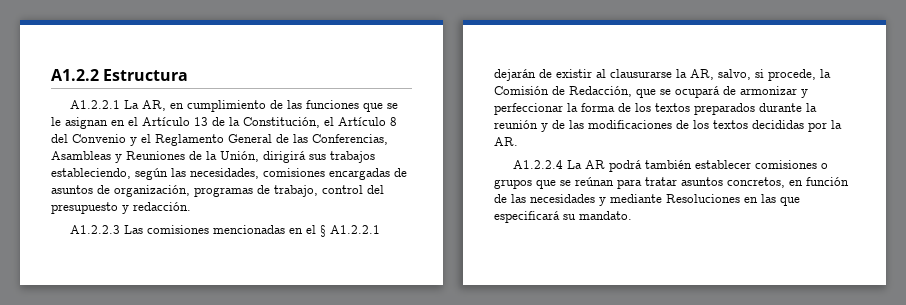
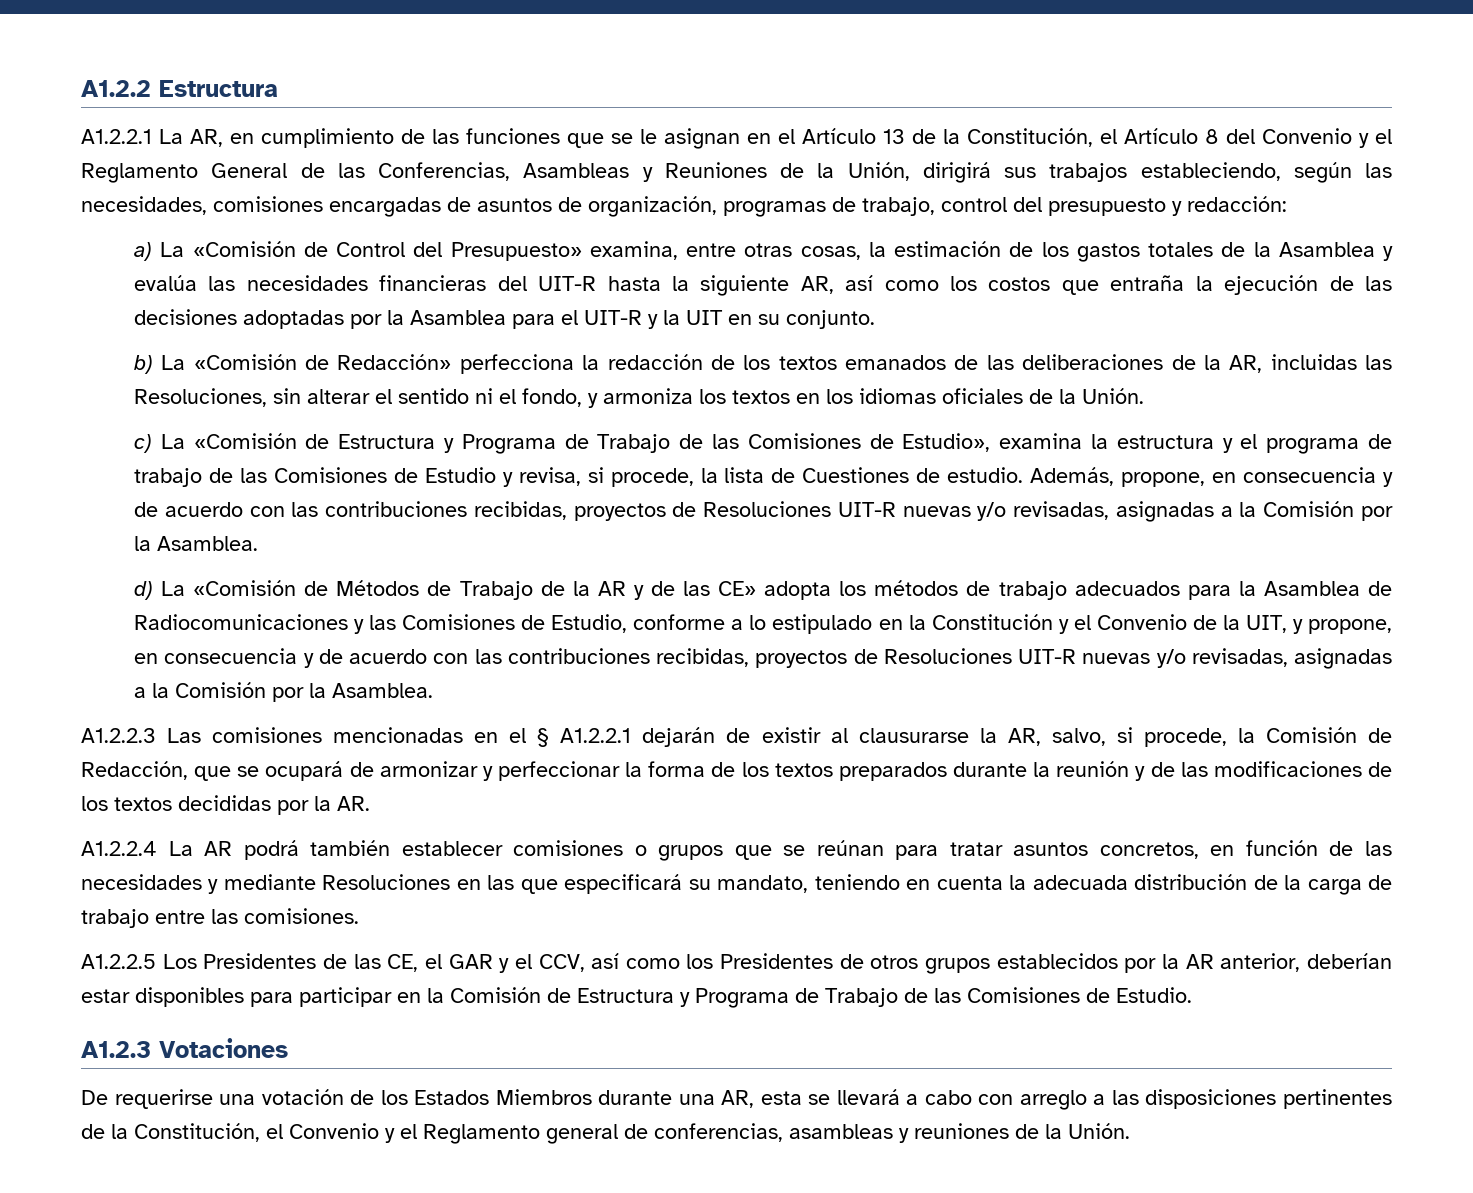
[133,202,191,211] redacción. -> [1187,196,1287,212] [133,241,1393,262] [133,275,1392,296] [133,309,875,329] [133,354,1393,374] [133,388,1144,408] [133,433,1392,454] [133,467,1394,487] [133,501,1393,522] [133,536,258,551] [133,580,1392,600] [133,614,1393,634] [133,648,1392,669] [133,682,433,702] redacción: // a) La «Comisión de Control del Presupuesto» examina, entre otras cosas, la estimación de los gastos totales de la Asamblea y evalúa las necesidades financieras del UIT-R hasta la siguiente AR, así como los costos que entraña la ejecución de las decisiones adoptadas por la Asamblea para el UIT-R y la UIT en su conjunto. // b) La «Comisión de Redacción» perfecciona la redacción de los textos emanados de las deliberaciones de la AR, incluidas las Resoluciones, sin alterar el sentido ni el fondo, y armoniza los textos en los idiomas oficiales de la Unión. // c) La «Comisión de Estructura y Programa de Trabajo de las Comisiones de Estudio», examina la estructura y el programa de trabajo de las Comisiones de Estudio y revisa, si procede, la lista de Cuestiones de estudio. Además, propone, en consecuencia y de acuerdo con las contribuciones recibidas, proyectos de Resoluciones UIT-R nuevas y/o revisadas, asignadas a la Comisión por la Asamblea. // d) La «Comisión de Métodos de Trabajo de la AR y de las CE» adopta los métodos de trabajo adecuados para la Asamblea de Radiocomunicaciones y las Comisiones de Estudio, conforme a lo estipulado en la Constitución y el Convenio de la UIT, y propone, en consecuencia y de acuerdo con las contribuciones recibidas, proyectos de Resoluciones UIT-R nuevas y/o revisadas, asignadas a la Comisión por la Asamblea.
[579,211,632,220] mandato. -> [717,874,1392,895] [81,908,359,928] [81,953,1393,974] [81,987,1192,1008] [81,1038,288,1058] [81,1089,1393,1110] [81,1123,1130,1144] mandato, teniendo en cuenta la adecuada distribución de la carga de trabajo entre las comisiones. // A1.2.2.5 Los Presidentes de las CE, el GAR y el CCV, así como los Presidentes de otros grupos establecidos por la AR anterior, deberían estar disponibles para participar en la Comisión de Estructura y Programa de Trabajo de las Comisiones de Estudio. // A1.2.3 Votaciones // De requerirse una votación de los Estados Miembros durante una AR, esta se llevará a cabo con arreglo a las disposiciones pertinentes de la Constitución, el Convenio y el Reglamento general de conferencias, asambleas y reuniones de la Unión.

